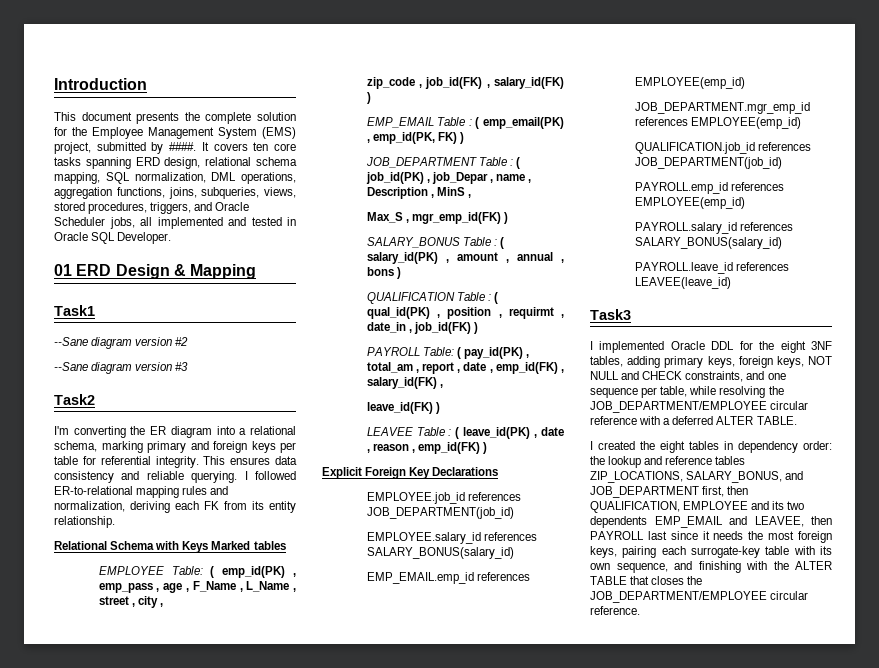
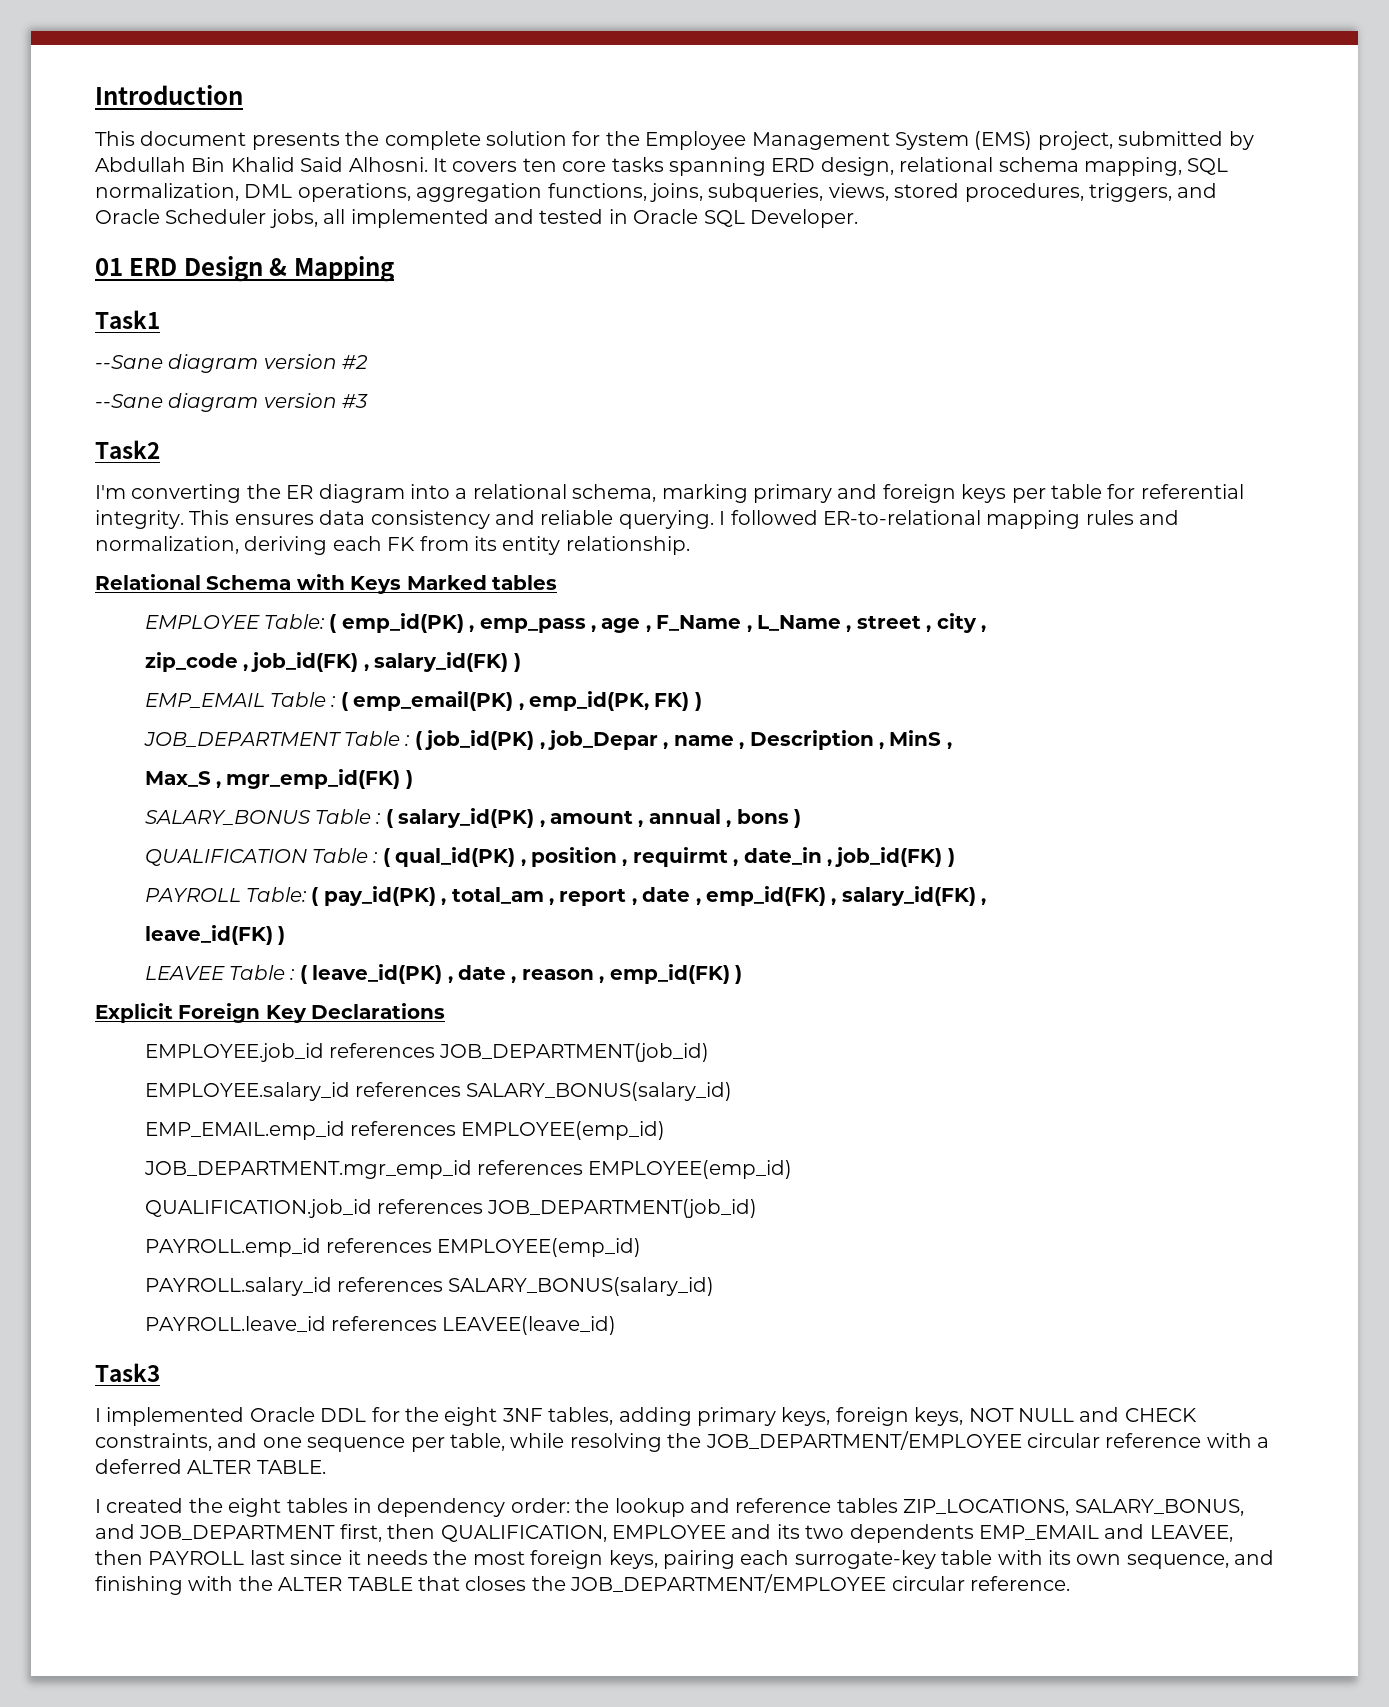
[169,142,197,151] ####. -> [95,157,428,172] Abdullah Bin Khalid Said Alhosni.

